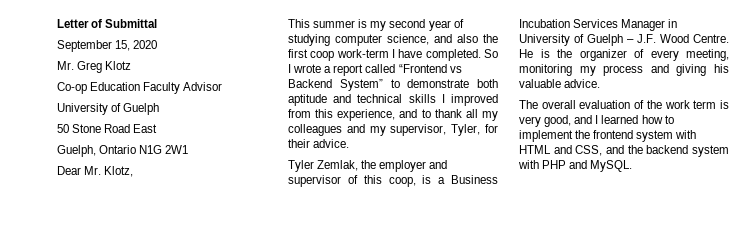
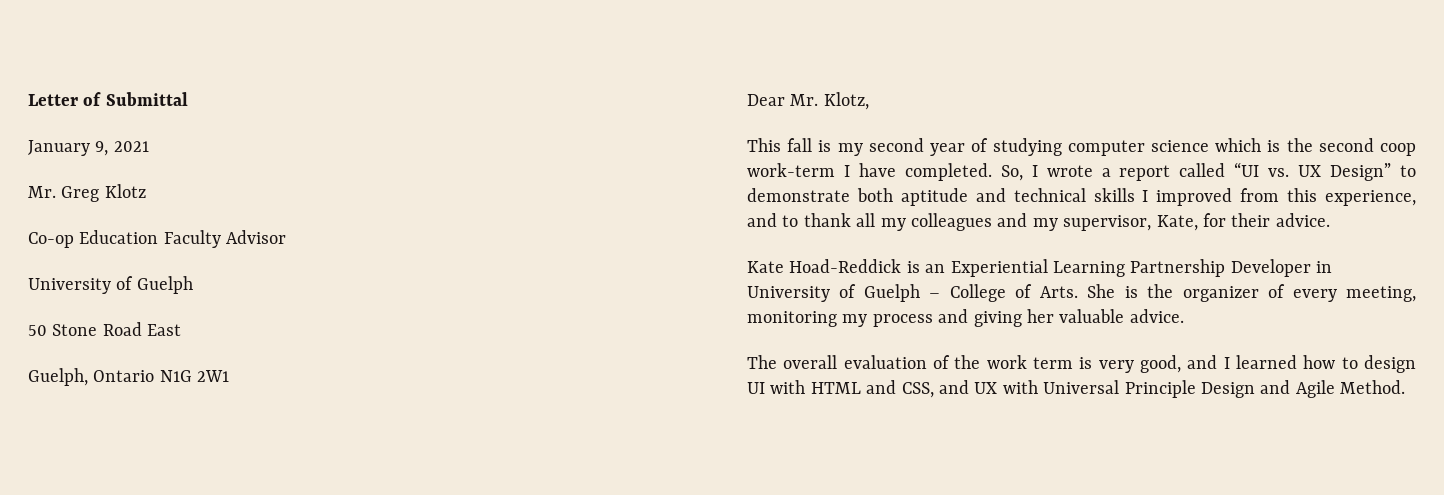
[57,40,158,52] September 15, 2020 -> [28,140,149,156] January 9, 2021
[313,20,356,28] summer -> [787,138,813,152] fall
[387,34,498,45] [288,49,308,58] science, and also the first -> [1150,138,1374,152] science which is the second
[484,49,498,58] So -> [1000,165,1023,181] So,
[398,64,462,73] [288,79,383,91] “Frontend vs Backend System” -> [1234,162,1392,181] “UI vs. UX Design”
[451,124,481,136] Tyler, -> [1156,215,1198,231] Kate,
[288,160,448,172] [288,175,498,187] [519,19,666,31] Tyler Zemlak, the employer and supervisor of this coop, is a Business Incubation Services Manager -> [747,259,1311,277] Kate Hoad-Reddick is an Experiential Learning Partnership Developer
[637,34,729,43] [519,49,533,58] J.F. Wood Centre. He -> [949,284,1116,302] College of Arts. She
[714,64,729,73] his -> [1027,309,1054,323] her
[519,130,674,142] implement the frontend system -> [1364,355,1416,373] [747,382,765,394] design UI
[627,145,729,157] [518,160,633,172] the backend system with PHP and MySQL. -> [974,380,1406,398] UX with Universal Principle Design and Agile Method.

